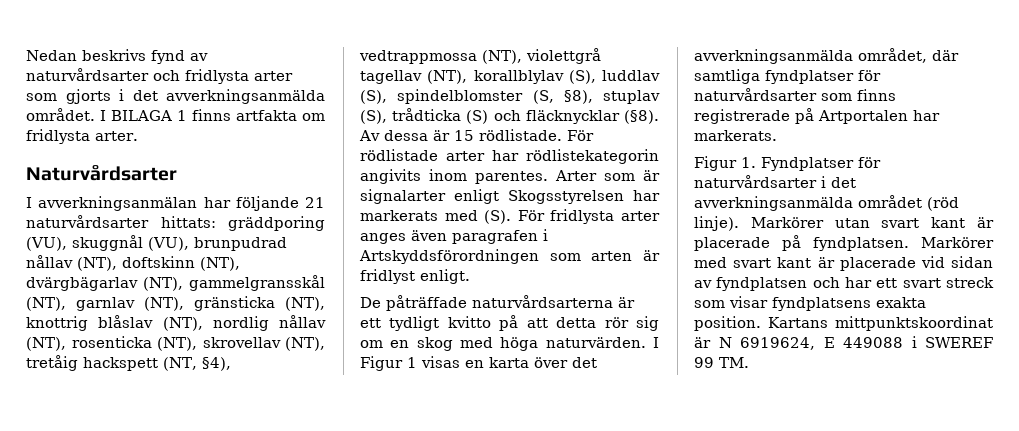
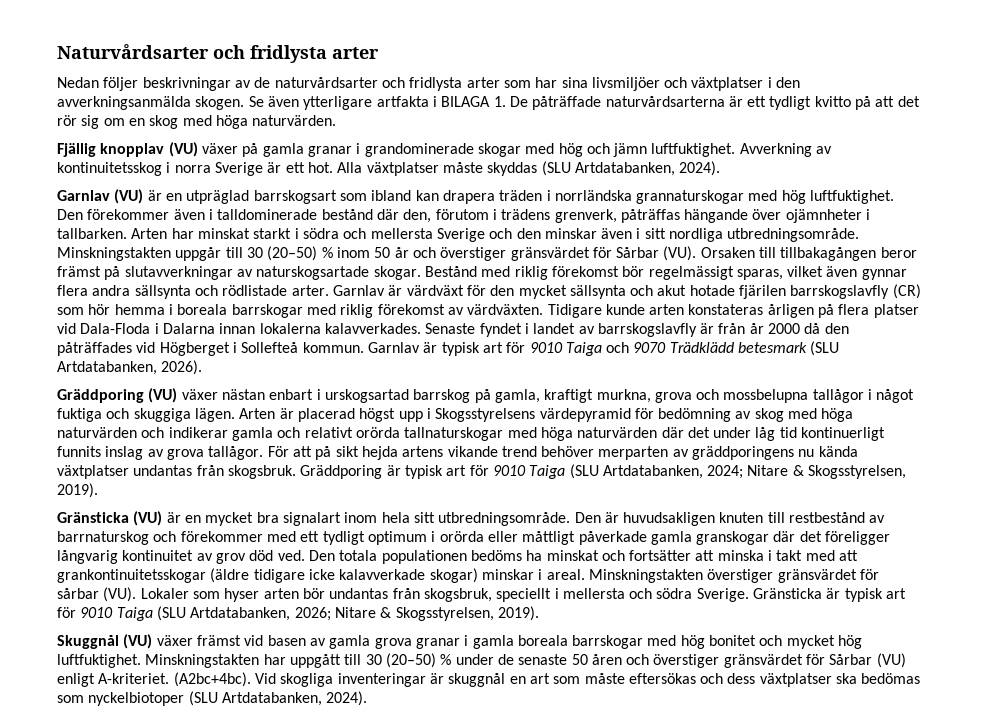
[26,49,208,64] Nedan beskrivs fynd av -> [57,44,379,63] [57,77,271,91] Naturvårdsarter och fridlysta arter // Nedan följer beskrivningar av de
[65,89,325,104] [26,108,325,121] [26,129,138,144] [26,165,177,181] [26,196,325,211] [26,215,325,231] [26,235,287,251] [26,255,240,271] [26,275,325,291] [26,296,325,311] [26,315,326,331] [26,336,325,351] [26,355,231,371] [359,48,601,64] [360,70,660,84] [360,89,660,104] [360,108,659,124] [359,129,594,141] [360,149,659,164] [360,169,660,184] [360,189,660,204] [360,209,660,224] [360,229,548,244] [359,249,660,264] [360,269,470,284] gjorts i det avverkningsanmälda området. I BILAGA 1 finns artfakta om fridlysta arter. // Naturvårdsarter // I avverkningsanmälan har följande 21 naturvårdsarter hittats: gräddporing (VU), skuggnål (VU), brunpudrad nållav (NT), doftskinn (NT), dvärgbägarlav (NT), gammelgransskål (NT), garnlav (NT), gränsticka (NT), knottrig blåslav (NT), nordlig nållav (NT), rosenticka (NT), skrovellav (NT), tretåig hackspett (NT, §4), vedtrappmossa (NT), violettgrå tagellav (NT), korallblylav (S), luddlav (S), spindelblomster (S, §8), stuplav (S), trådticka (S) och fläcknycklar (§8). Av dessa är 15 rödlistade. För rödlistade arter har rödlistekategorin angivits inom parentes. Arter som är signalarter enligt Skogsstyrelsen har markerats med (S). För fridlysta arter anges även paragrafen i Artskyddsförordningen som arten är fridlyst enligt. // -> [535,77,801,91] [57,96,506,110] har sina livsmiljöer och växtplatser i den avverkningsanmälda skogen. Se även ytterligare artfakta i BILAGA 1.
[556,317,597,328] detta -> [897,96,920,107] det
[653,337,659,348] [360,356,597,371] [694,48,959,64] [694,69,881,84] [694,88,896,101] [694,108,940,124] [694,130,777,141] [694,156,881,171] [694,175,856,188] [694,195,959,211] [694,216,994,231] [694,235,994,251] [694,256,993,271] [694,277,994,291] [694,296,926,311] [694,316,993,331] [694,336,993,350] [694,357,749,368] I Figur 1 visas en karta över det avverkningsanmälda området, där samtliga fyndplatser för naturvårdsarter som finns registrerade på Artportalen har markerats. // Figur 1. Fyndplatser för naturvårdsarter i det avverkningsanmälda området (röd linje). Markörer utan svart kant är placerade på fyndplatsen. Markörer med svart kant är placerade vid sidan av fyndplatsen och har ett svart streck som visar fyndplatsens exakta position. Kartans mittpunktskoordinat är N 6919624, E 449088 i SWEREF 99 TM. -> [57,142,833,157] [57,161,721,176] [57,189,895,204] [57,209,871,223] [57,228,860,242] [57,246,917,261] [57,266,907,280] [57,284,921,299] [57,304,919,318] [57,323,849,337] [57,341,840,356] [57,360,203,375] [57,388,915,403] [57,408,854,422] [57,427,886,441] [57,446,858,460] [57,464,907,479] [57,483,98,498] [57,511,886,526] [57,531,891,545] [57,550,859,564] [57,568,879,583] [57,587,907,602] [57,606,539,621] [57,634,863,649] [57,653,906,668] [57,672,921,687] [57,691,368,706] // Fjällig knopplav (VU) växer på gamla granar i grandominerade skogar med hög och jämn luftfuktighet. Avverkning av kontinuitetsskog i norra Sverige är ett hot. Alla växtplatser måste skyddas (SLU Artdatabanken, 2024). // Garnlav (VU) är en utpräglad barrskogsart som ibland kan drapera träden i norrländska grannaturskogar med hög luftfuktighet. Den förekommer även i talldominerade bestånd där den, förutom i trädens grenverk, påträffas hängande över ojämnheter i tallbarken. Arten har minskat starkt i södra och mellersta Sverige och den minskar även i sitt nordliga utbredningsområde. Minskningstakten uppgår till 30 (20–50) % inom 50 år och överstiger gränsvärdet för Sårbar (VU). Orsaken till tillbakagången beror främst på slutavverkningar av naturskogsartade skogar. Bestånd med riklig förekomst bör regelmässigt sparas, vilket även gynnar flera andra sällsynta och rödlistade arter. Garnlav är värdväxt för den mycket sällsynta och akut hotade fjärilen barrskogslavfly (CR) som hör hemma i boreala barrskogar med riklig förekomst av värdväxten. Tidigare kunde arten konstateras årligen på flera platser vid Dala-Floda i Dalarna innan lokalerna kalavverkades. Senaste fyndet i landet av barrskogslavfly är från år 2000 då den påträffades vid Högberget i Sollefteå kommun. Garnlav är typisk art för 9010 Taiga och 9070 Trädklädd betesmark (SLU Artdatabanken, 2026). // Gräddporing (VU) växer nästan enbart i urskogsartad barrskog på gamla, kraftigt murkna, grova och mossbelupna tallågor i något fuktiga och skuggiga lägen. Arten är placerad högst upp i Skogsstyrelsens värdepyramid för bedömning av skog med höga naturvärden och indikerar gamla och relativt orörda tallnaturskogar med höga naturvärden där det under låg tid kontinuerligt funnits inslag av grova tallågor. För att på sikt hejda artens vikande trend behöver merparten av gräddporingens nu kända växtplatser undantas från skogsbruk. Gräddporing är typisk art för 9010 Taiga (SLU Artdatabanken, 2024; Nitare & Skogsstyrelsen, 2019). // Gränsticka (VU) är en mycket bra signalart inom hela sitt utbredningsområde. Den är huvudsakligen knuten till restbestånd av barrnaturskog och förekommer med ett tydligt optimum i orörda eller måttligt påverkade gamla granskogar där det föreligger långvarig kontinuitet av grov död ved. Den totala populationen bedöms ha minskat och fortsätter att minska i takt med att grankontinuitetsskogar (äldre tidigare icke kalavverkade skogar) minskar i areal. Minskningstakten överstiger gränsvärdet för sårbar (VU). Lokaler som hyser arten bör undantas från skogsbruk, speciellt i mellersta och södra Sverige. Gränsticka är typisk art för 9010 Taiga (SLU Artdatabanken, 2026; Nitare & Skogsstyrelsen, 2019). // Skuggnål (VU) växer främst vid basen av gamla grova granar i gamla boreala barrskogar med hög bonitet och mycket hög luftfuktighet. Minskningstakten har uppgått till 30 (20–50) % under de senaste 50 åren och överstiger gränsvärdet för Sårbar (VU) enligt A-kriteriet. (A2bc+4bc). Vid skogliga inventeringar är skuggnål en art som måste eftersökas och dess växtplatser ska bedömas som nyckelbiotoper (SLU Artdatabanken, 2024).

